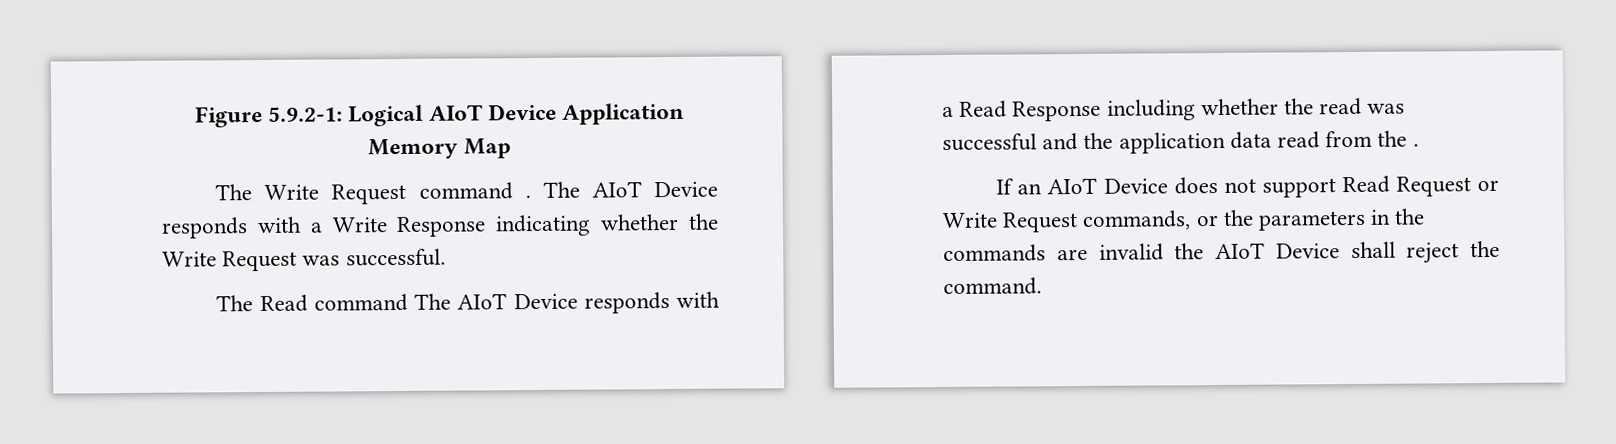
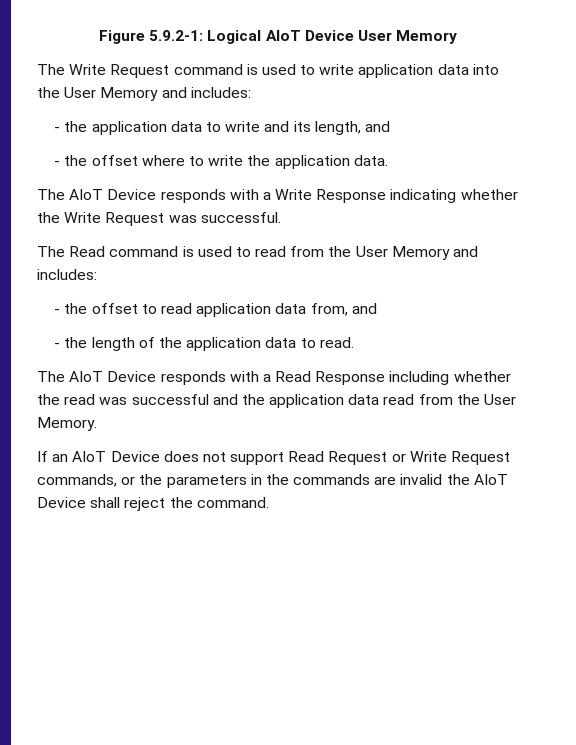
[562,102,685,125] [368,138,511,160] Application Memory Map -> [357,30,458,44] User Memory
[524,195,531,199] . -> [246,64,499,78] [37,87,251,101] [54,121,390,135] [54,155,388,169] is used to write application data into the User Memory and includes: // - the application data to write and its length, and // - the offset where to write the application data. //
(408, 302) none -> [182,246,479,260] [37,269,97,280] [54,303,377,317] [54,337,354,351] is used to read from the User Memory and includes: // - the offset to read application data from, and // - the length of the application data to read. //
[1412,143,1419,147] . -> [484,394,517,405] [37,417,97,431] User Memory.

